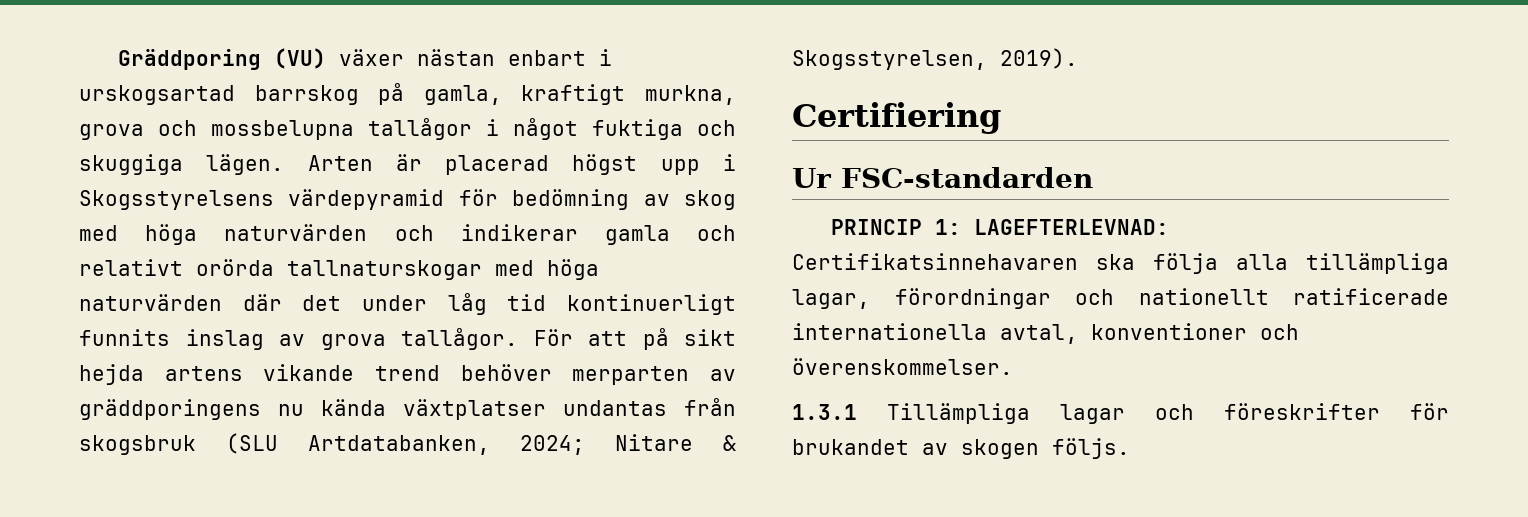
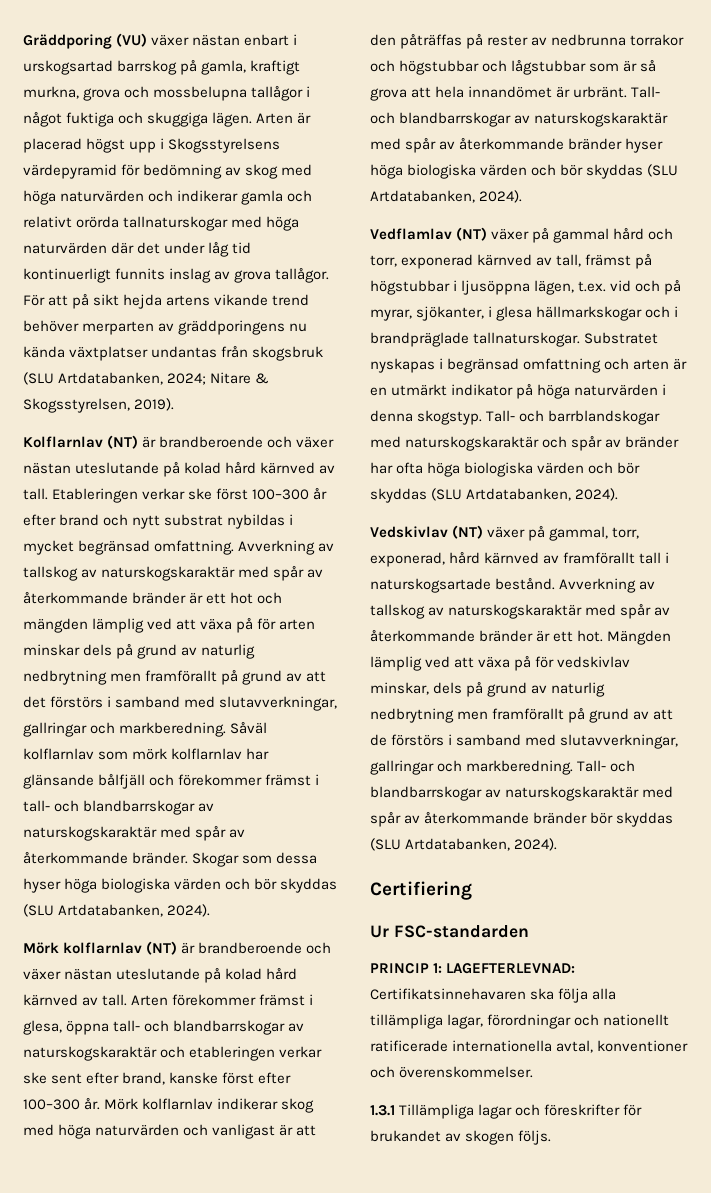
(1078, 58) none -> [23,435,335,449] [23,461,336,477] [23,487,328,503] [23,514,294,529] [23,540,335,555] [23,565,324,581] [23,591,283,604] [23,617,316,633] [23,643,256,659] [23,669,327,685] [23,696,338,711] [23,721,268,737] [23,748,270,760] [23,773,320,789] [23,800,215,815] [23,825,246,841] [23,851,318,867] [23,878,338,893] [23,904,211,917] [23,941,332,955] [23,967,298,983] [23,994,314,1006] [23,1020,305,1035] [23,1046,323,1061] [23,1072,292,1085] [23,1097,315,1113] [23,1124,317,1139] [370,33,685,49] [370,59,657,75] [370,86,661,101] [370,112,669,127] [370,137,664,153] [370,164,679,179] [370,190,523,203] [370,227,674,243] [370,253,653,269] [370,279,682,295] [370,306,679,321] [370,332,659,347] [370,358,688,373] [370,383,667,399] [370,410,661,425] [370,435,680,451] [370,462,641,477] [370,488,619,503] [370,525,640,541] [370,551,670,567] [370,577,656,593] [370,603,671,619] [370,629,672,645] [370,655,631,671] [370,681,606,697] [370,707,674,723] [370,734,679,749] [370,760,636,775] [370,786,674,801] [370,811,674,827] [370,838,558,851] // Kolflarnlav (NT) är brandberoende och växer nästan uteslutande på kolad hård kärnved av tall. Etableringen verkar ske först 100–300 år efter brand och nytt substrat nybildas i mycket begränsad omfattning. Avverkning av tallskog av naturskogskaraktär med spår av återkommande bränder är ett hot och mängden lämplig ved att växa på för arten minskar dels på grund av naturlig nedbrytning men framförallt på grund av att det förstörs i samband med slutavverkningar, gallringar och markberedning. Såväl kolflarnlav som mörk kolflarnlav har glänsande bålfjäll och förekommer främst i tall- och blandbarrskogar av naturskogskaraktär med spår av återkommande bränder. Skogar som dessa hyser höga biologiska värden och bör skyddas (SLU Artdatabanken, 2024). // Mörk kolflarnlav (NT) är brandberoende och växer nästan uteslutande på kolad hård kärnved av tall. Arten förekommer främst i glesa, öppna tall- och blandbarrskogar av naturskogskaraktär och etableringen verkar ske sent efter brand, kanske först efter 100–300 år. Mörk kolflarnlav indikerar skog med höga naturvärden och vanligast är att den påträffas på rester av nedbrunna torrakor och högstubbar och lågstubbar som är så grova att hela innandömet är urbränt. Tall- och blandbarrskogar av naturskogskaraktär med spår av återkommande bränder hyser höga biologiska värden och bör skyddas (SLU Artdatabanken, 2024). // Vedflamlav (NT) växer på gammal hård och torr, exponerad kärnved av tall, främst på högstubbar i ljusöppna lägen, t.ex. vid och på myrar, sjökanter, i glesa hällmarkskogar och i brandpräglade tallnaturskogar. Substratet nyskapas i begränsad omfattning och arten är en utmärkt indikator på höga naturvärden i denna skogstyp. Tall- och barrblandskogar med naturskogskaraktär och spår av bränder har ofta höga biologiska värden och bör skyddas (SLU Artdatabanken, 2024). // Vedskivlav (NT) växer på gammal, torr, exponerad, hård kärnved av framförallt tall i naturskogsartade bestånd. Avverkning av tallskog av naturskogskaraktär med spår av återkommande bränder är ett hot. Mängden lämplig ved att växa på för vedskivlav minskar, dels på grund av naturlig nedbrytning men framförallt på grund av att de förstörs i samband med slutavverkningar, gallringar och markberedning. Tall- och blandbarrskogar av naturskogskaraktär med spår av återkommande bränder bör skyddas (SLU Artdatabanken, 2024).

